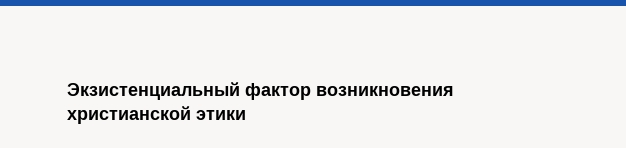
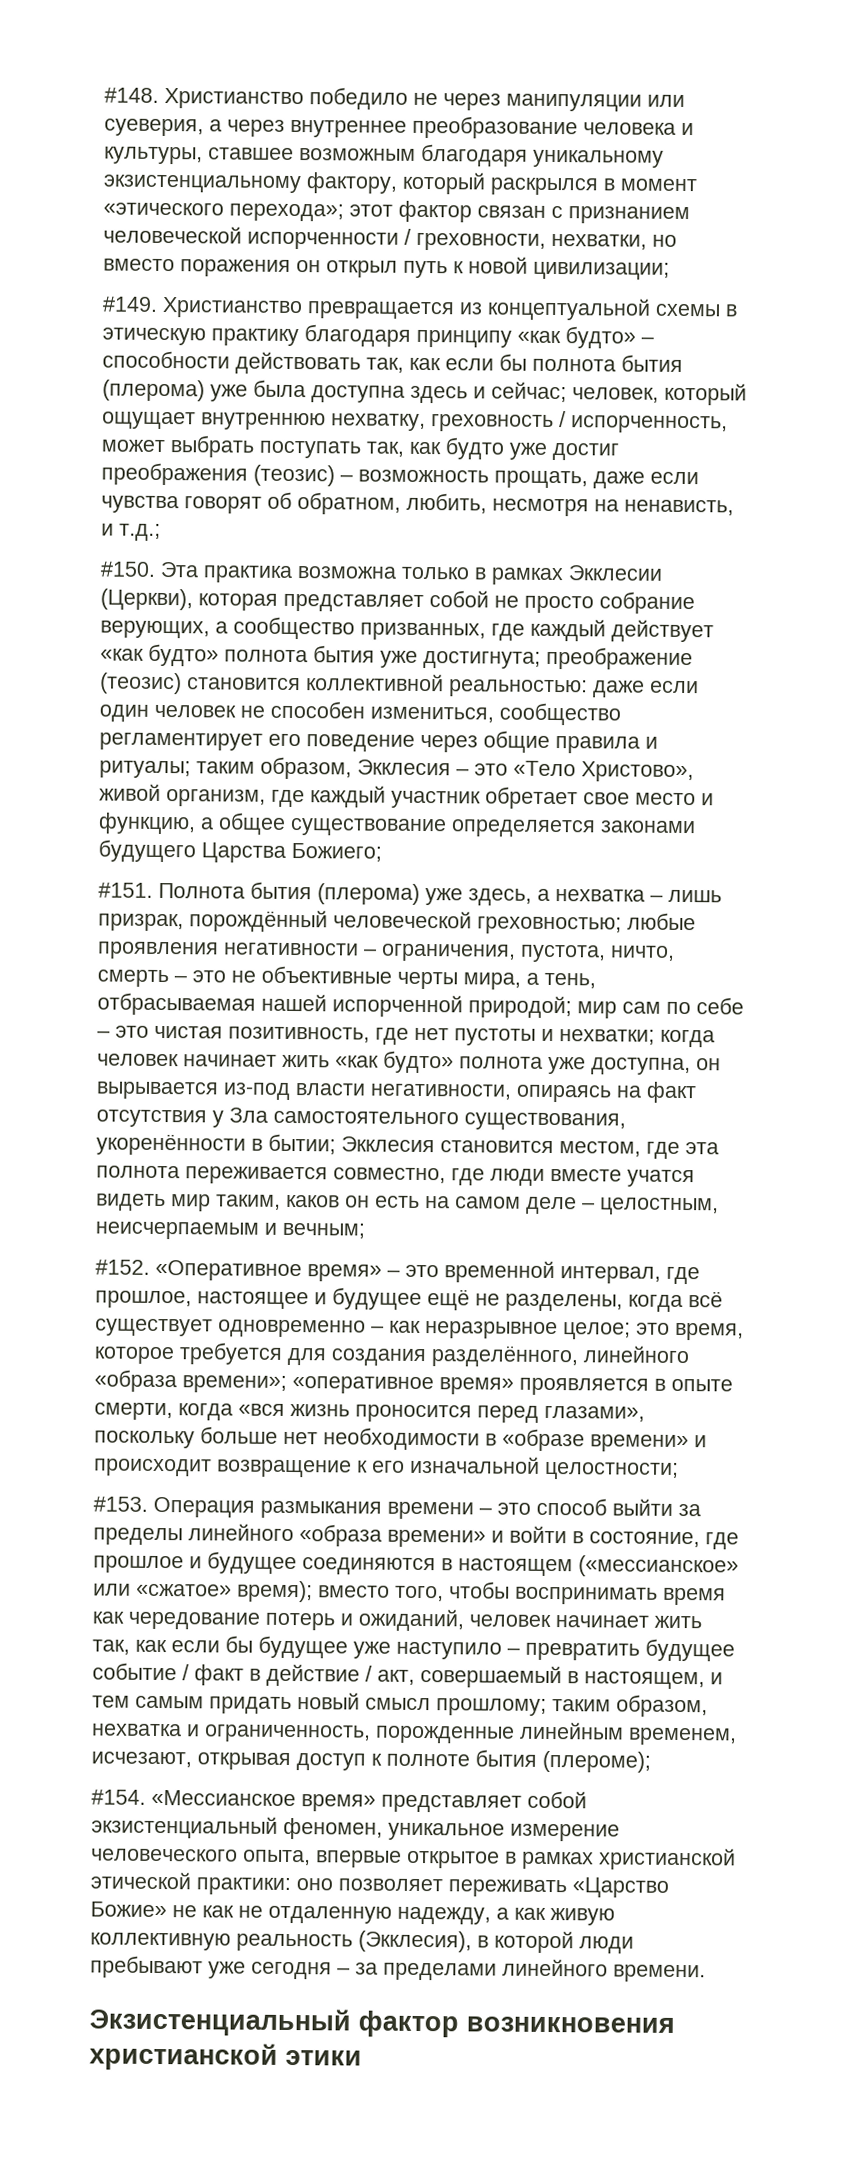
(67, 91) none -> [104,87,685,112] [104,115,694,140] [104,143,664,168] [103,171,697,196] [103,200,690,225] [103,225,677,251] [103,256,670,280] [102,296,738,321] [102,324,654,349] [102,350,683,375] [102,379,747,406] [102,411,728,434] [101,435,619,461] [101,462,699,489] [101,491,734,517] [101,523,161,541] [100,561,662,586] [100,588,695,615] [100,616,714,643] [100,643,693,671] [100,672,699,698] [99,700,621,726] [99,730,658,754] [99,756,694,783] [99,783,714,810] [98,812,696,838] [98,839,382,863] [98,881,722,906] [98,909,696,935] [97,941,675,963] [97,965,596,990] [97,992,744,1019] [97,1025,715,1048] [97,1050,721,1076] [96,1081,697,1104] [96,1107,626,1131] [96,1133,719,1159] [96,1165,695,1188] [96,1193,719,1216] [95,1221,365,1240] [95,1259,700,1285] [95,1287,723,1313] [95,1318,744,1341] [94,1342,690,1368] [94,1369,733,1396] [94,1402,645,1423] [94,1426,707,1453] [93,1455,679,1480] [93,1496,701,1520] [93,1523,739,1550] [93,1551,739,1578] [93,1580,726,1606] [92,1608,702,1632] [92,1635,735,1662] [92,1662,723,1690] [92,1692,708,1718] [91,1721,737,1746] [91,1749,651,1773] [91,1789,587,1813] [91,1815,620,1842] [91,1847,736,1871] [90,1871,669,1898] [90,1901,615,1926] [90,1930,634,1954] [90,1955,706,1983] #148. Христианство победило не через манипуляции или суеверия, а через внутреннее преобразование человека и культуры, ставшее возможным благодаря уникальному экзистенциальному фактору, который раскрылся в момент «этического перехода»; этот фактор связан с признанием человеческой испорченности / греховности, нехватки, но вместо поражения он открыл путь к новой цивилизации; // #149. Христианство превращается из концептуальной схемы в этическую практику благодаря принципу «как будто» – способности действовать так, как если бы полнота бытия (плерома) уже была доступна здесь и сейчас; человек, который ощущает внутреннюю нехватку, греховность / испорченность, может выбрать поступать так, как будто уже достиг преображения (теозис) – возможность прощать, даже если чувства говорят об обратном, любить, несмотря на ненависть, и т.д.; // #150. Эта практика возможна только в рамках Экклесии (Церкви), которая представляет собой не просто собрание верующих, а сообщество призванных, где каждый действует «как будто» полнота бытия уже достигнута; преображение (теозис) становится коллективной реальностью: даже если один человек не способен измениться, сообщество регламентирует его поведение через общие правила и ритуалы; таким образом, Экклесия – это «Тело Христово», живой организм, где каждый участник обретает свое место и функцию, а общее существование определяется законами будущего Царства Божиего; // #151. Полнота бытия (плерома) уже здесь, а нехватка – лишь призрак, порождённый человеческой греховностью; любые проявления негативности – ограничения, пустота, ничто, смерть – это не объективные черты мира, а тень, отбрасываемая нашей испорченной природой; мир сам по себе – это чистая позитивность, где нет пустоты и нехватки; когда человек начинает жить «как будто» полнота уже доступна, он вырывается из-под власти негативности, опираясь на факт отсутствия у Зла самостоятельного существования, укоренённости в бытии; Экклесия становится местом, где эта полнота переживается совместно, где люди вместе учатся видеть мир таким, каков он есть на самом деле – целостным, неисчерпаемым и вечным; // #152. «Оперативное время» – это временной интервал, где прошлое, настоящее и будущее ещё не разделены, когда всё существует одновременно – как неразрывное целое; это время, которое требуется для создания разделённого, линейного «образа времени»; «оперативное время» проявляется в опыте смерти, когда «вся жизнь проносится перед глазами», поскольку больше нет необходимости в «образе времени» и происходит возвращение к его изначальной целостности; // #153. Операция размыкания времени – это способ выйти за пределы линейного «образа времени» и войти в состояние, где прошлое и будущее соединяются в настоящем («мессианское» или «сжатое» время); вместо того, чтобы воспринимать время как чередование потерь и ожиданий, человек начинает жить так, как если бы будущее уже наступило – превратить будущее событие / факт в действие / акт, совершаемый в настоящем, и тем самым придать новый смысл прошлому; таким образом, нехватка и ограниченность, порожденные линейным временем, исчезают, открывая доступ к полноте бытия (плероме); // #154. «Мессианское время» представляет собой экзистенциальный феномен, уникальное измерение человеческого опыта, впервые открытое в рамках христианской этической практики: оно позволяет переживать «Царство Божие» не как не отдаленную надежду, а как живую коллективную реальность (Экклесия), в которой люди пребывают уже сегодня – за пределами линейного времени. //

